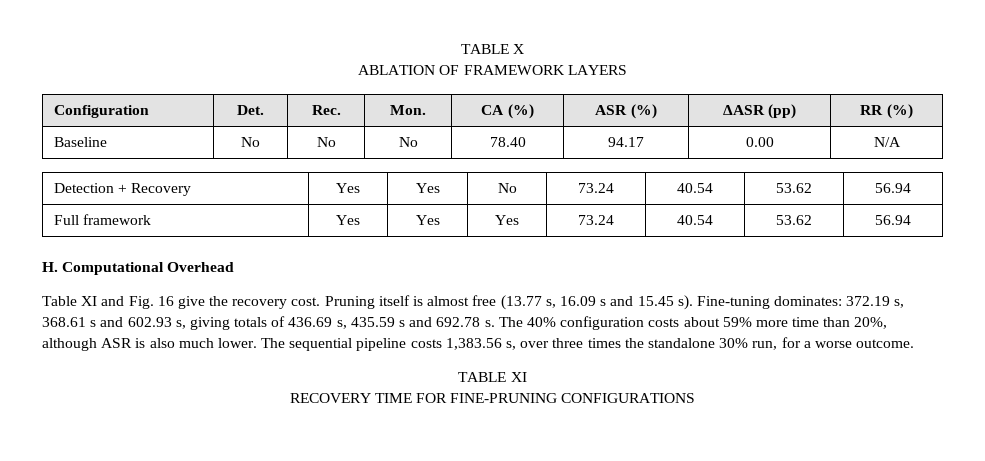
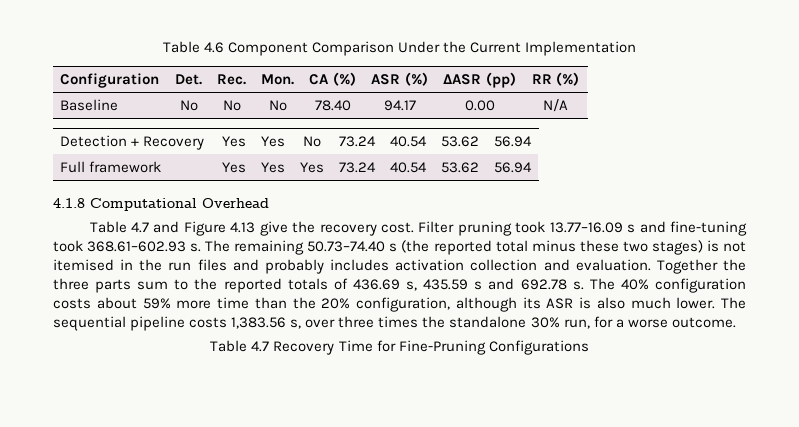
[460,44,525,54] [358,65,627,75] TABLE X // ABLATION OF FRAMEWORK LAYERS -> [162,41,637,56] Table 4.6 Component Comparison Under the Current Implementation
[42,262,58,272] H. -> [53,198,85,208] 4.1.8
[81,295,905,310] [42,317,230,330] XI and Fig. 16 give the recovery cost. Pruning itself is almost free (13.77 s, 16.09 s and 15.45 s). Fine-tuning dominates: 372.19 s, 368.61 s and 602.93 s, giving -> [130,221,748,236] [53,240,747,255] [53,259,746,274] [53,278,282,293] 4.7 and Figure 4.13 give the recovery cost. Filter pruning took 13.77–16.09 s and fine-tuning took 368.61–602.93 s. The remaining 50.73–74.40 s (the reported total minus these two stages) is not itemised in the run files and probably includes activation collection and evaluation. Together the three parts sum to the reported
[854,317,888,329] [42,338,97,351] 20%, although -> [292,297,541,312] the 20% configuration, although its
[458,372,527,382] [289,393,696,403] TABLE XI // RECOVERY TIME FOR FINE-PRUNING CONFIGURATIONS -> [210,340,589,355] Table 4.7 Recovery Time for Fine-Pruning Configurations

